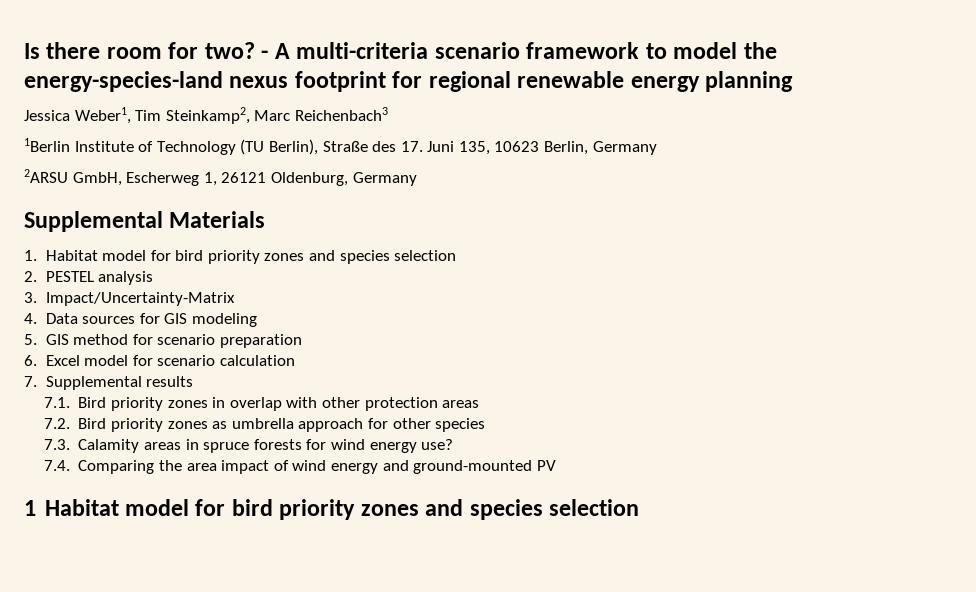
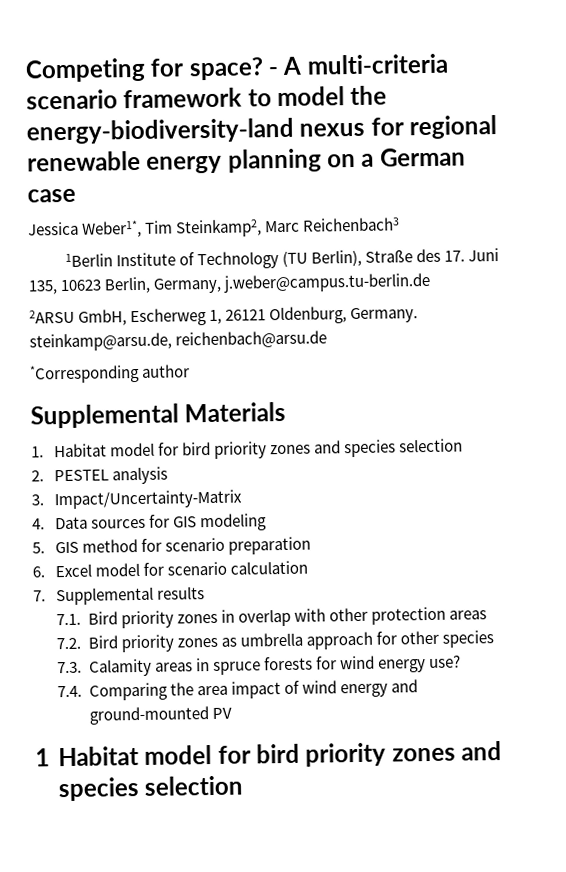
[24,42,255,59] Is there room for two? -> [25,57,264,83] Competing for space?
[24,71,386,92] energy-species-land nexus footprint -> [26,117,366,145] energy-biodiversity-land nexus
(794, 81) none -> [327,147,466,168] [27,188,76,203] on a German case
[74,107,131,124] Weber1, -> [82,219,143,238] Weber1*,
[592,141,657,155] Germany -> [153,272,432,294] Germany, j.weber@campus.tu-berlin.de
[352,172,417,186] Germany -> [350,307,419,324] [29,330,328,352] [30,363,191,384] Germany. steinkamp@arsu.de, reichenbach@arsu.de // *Corresponding author

